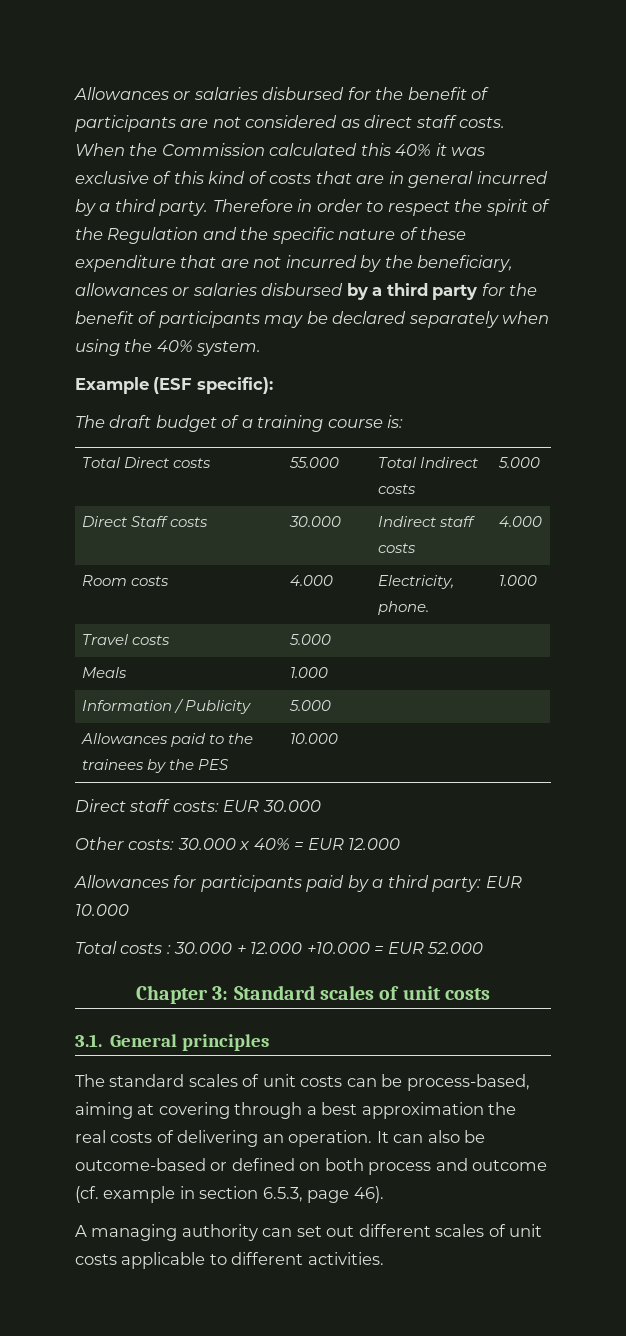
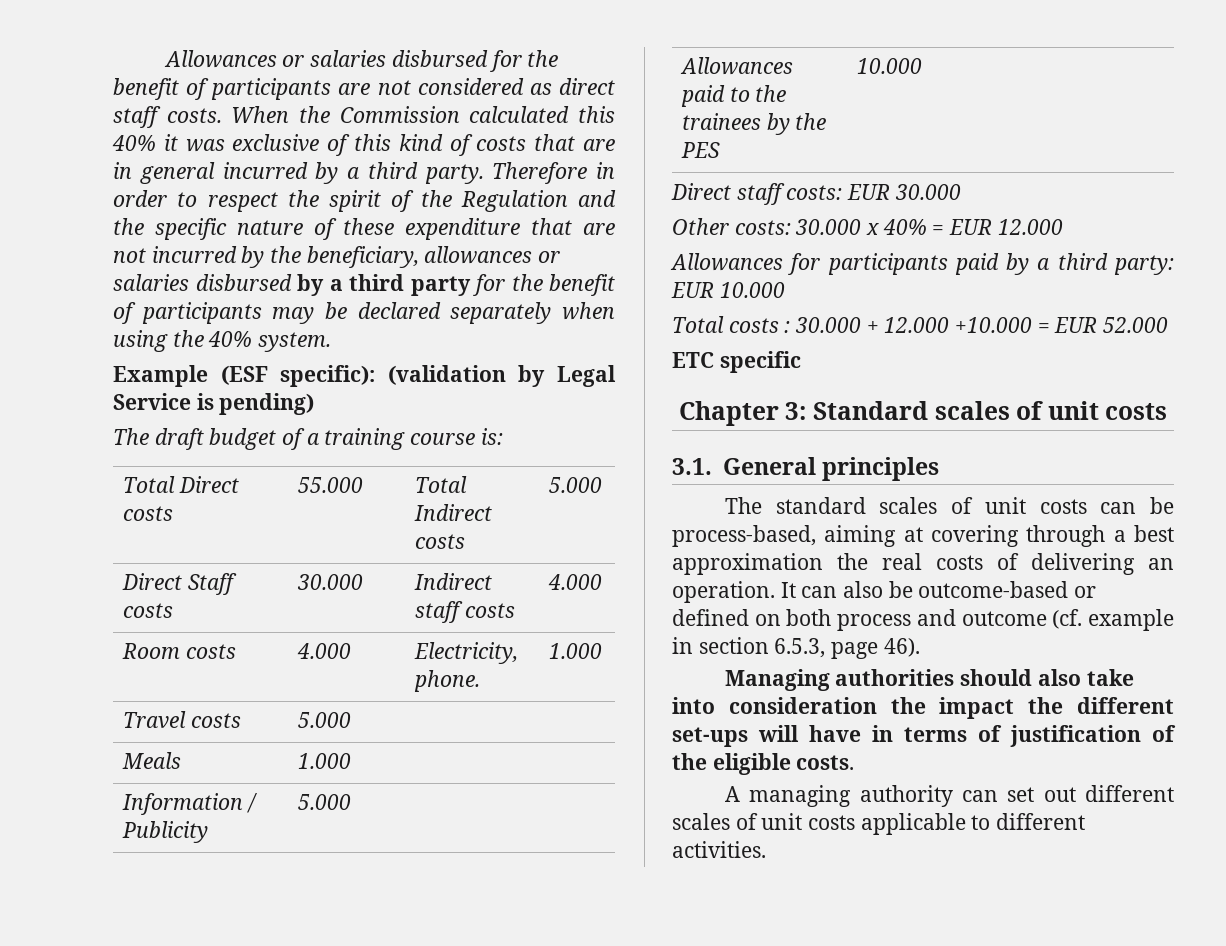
(273, 385) none -> [387,365,616,387] [113,393,315,415] (validation by Legal Service is pending)
(484, 948) none -> [672,351,801,373] // ETC specific
(384, 1194) none -> [724,669,1134,691] [672,697,1174,719] [672,725,1176,747] [672,753,855,775] // Managing authorities should also take into consideration the impact the different set-ups will have in terms of justification of the eligible costs.

